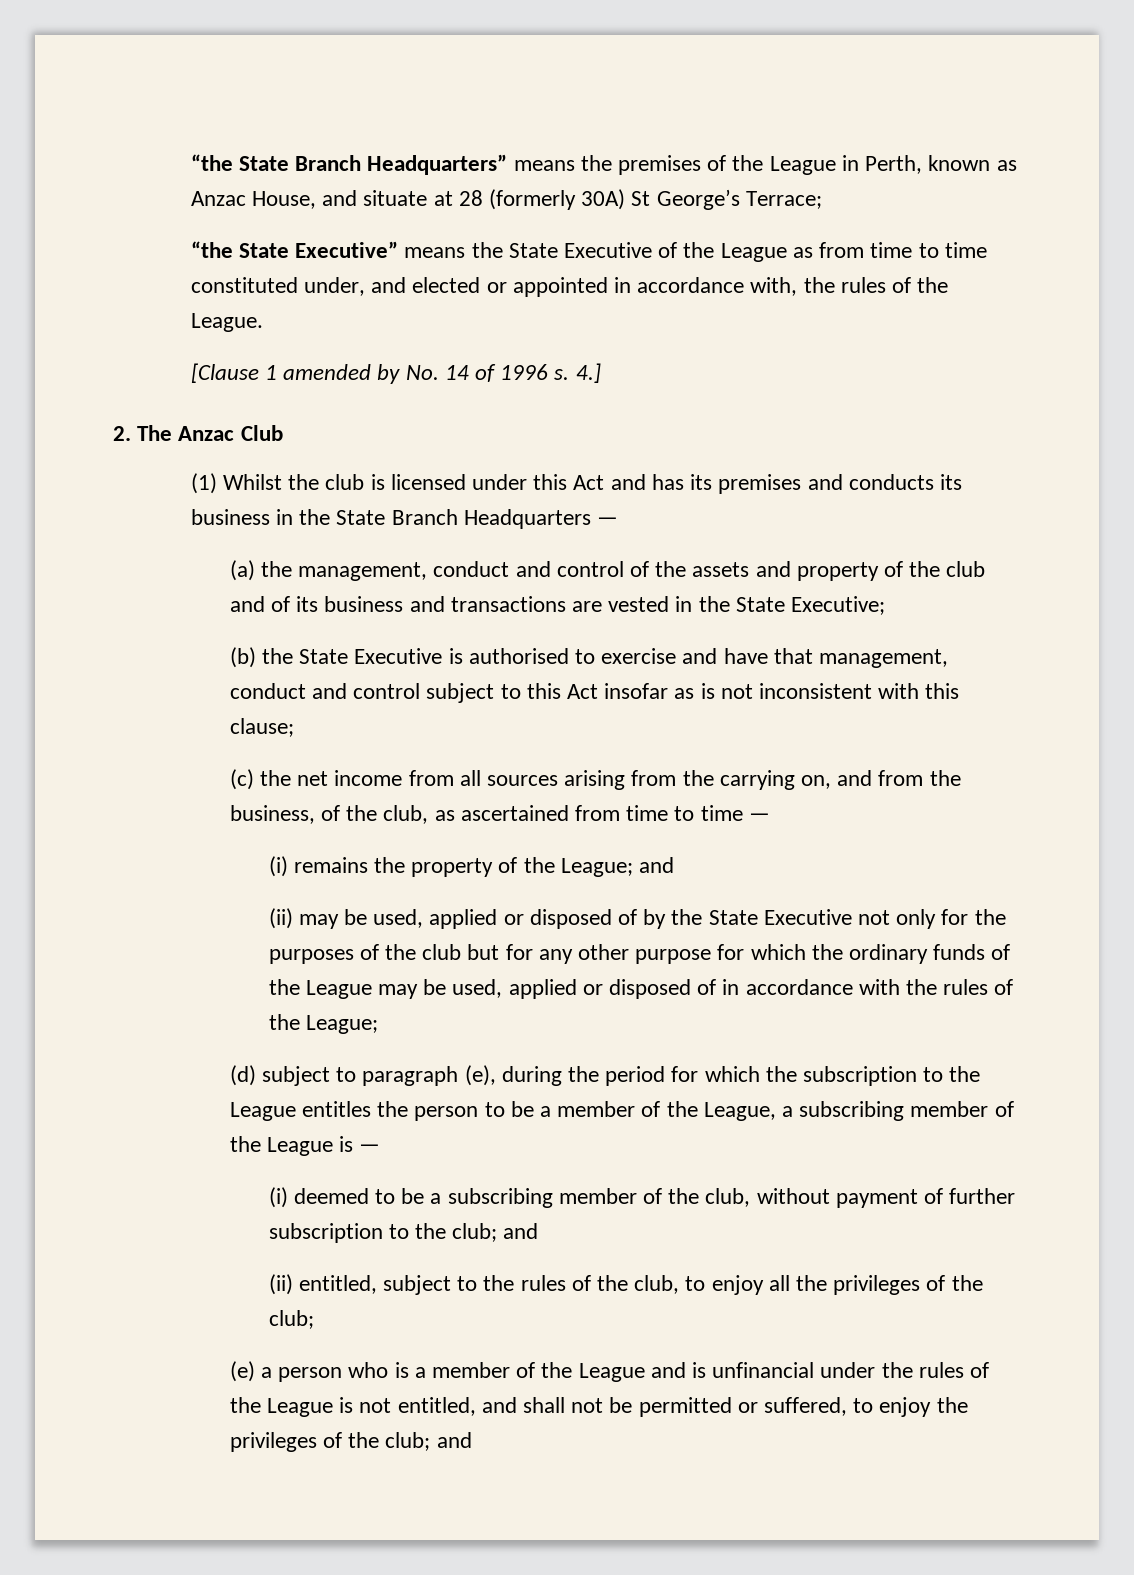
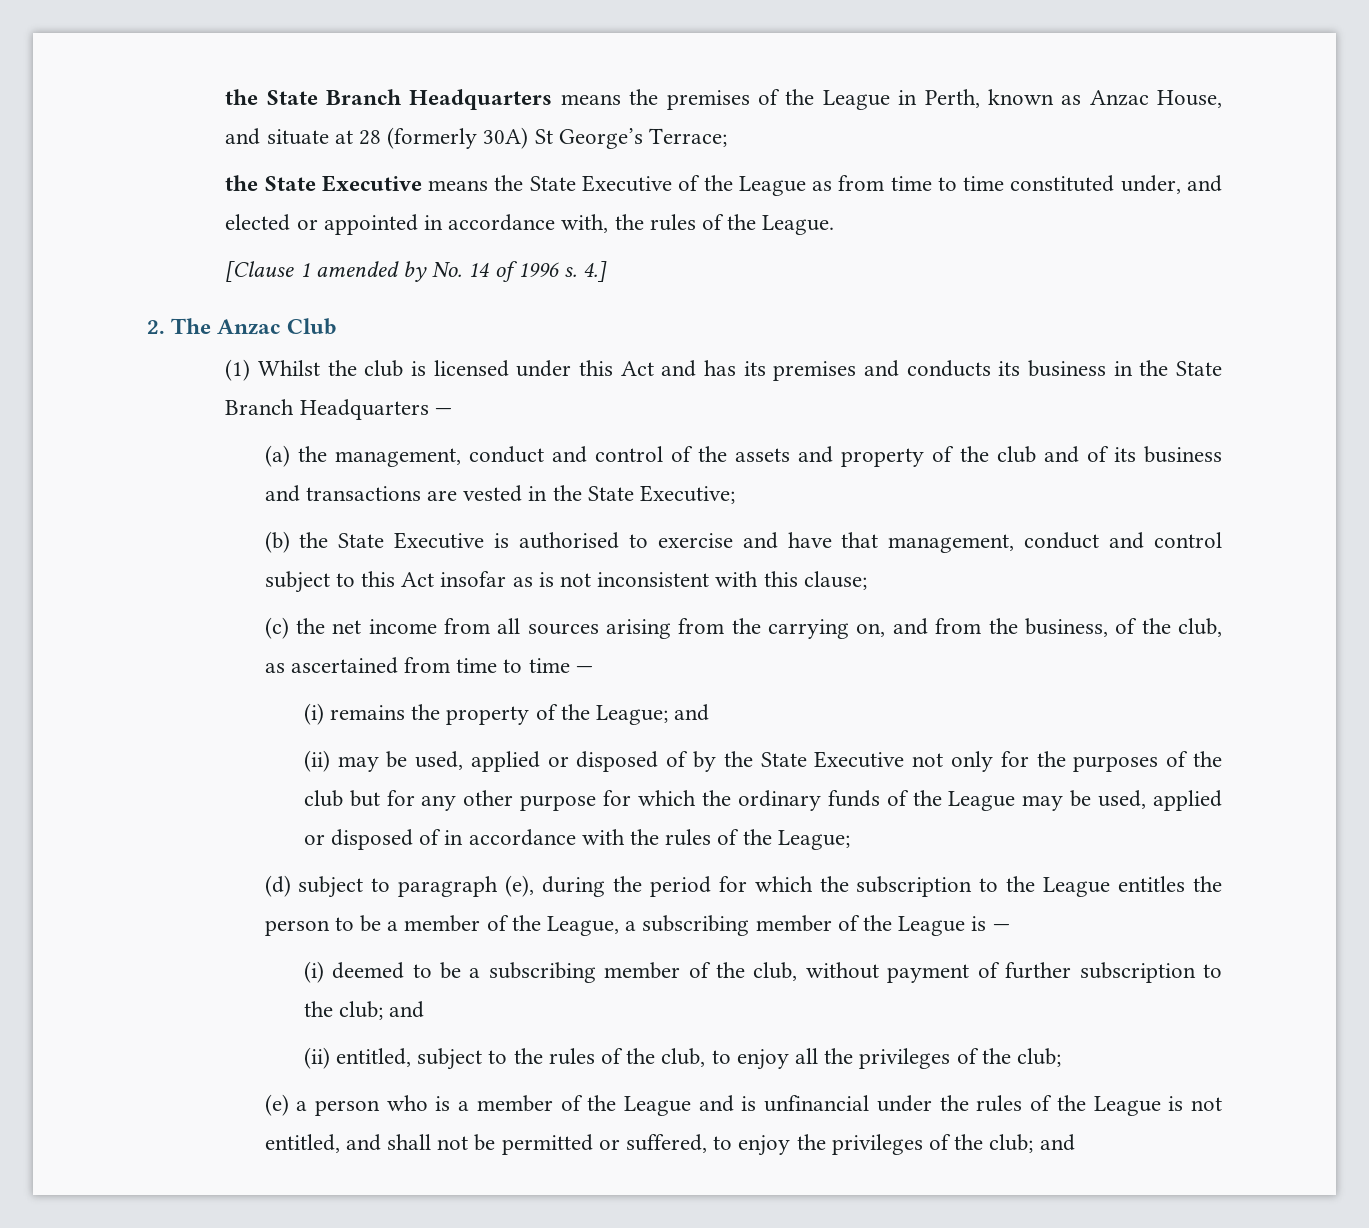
[190,154,508,175] “the State Branch Headquarters” -> [225,89,553,110] the State Branch Headquarters
[190,241,399,258] “the State Executive” -> [225,175,422,192] the State Executive

